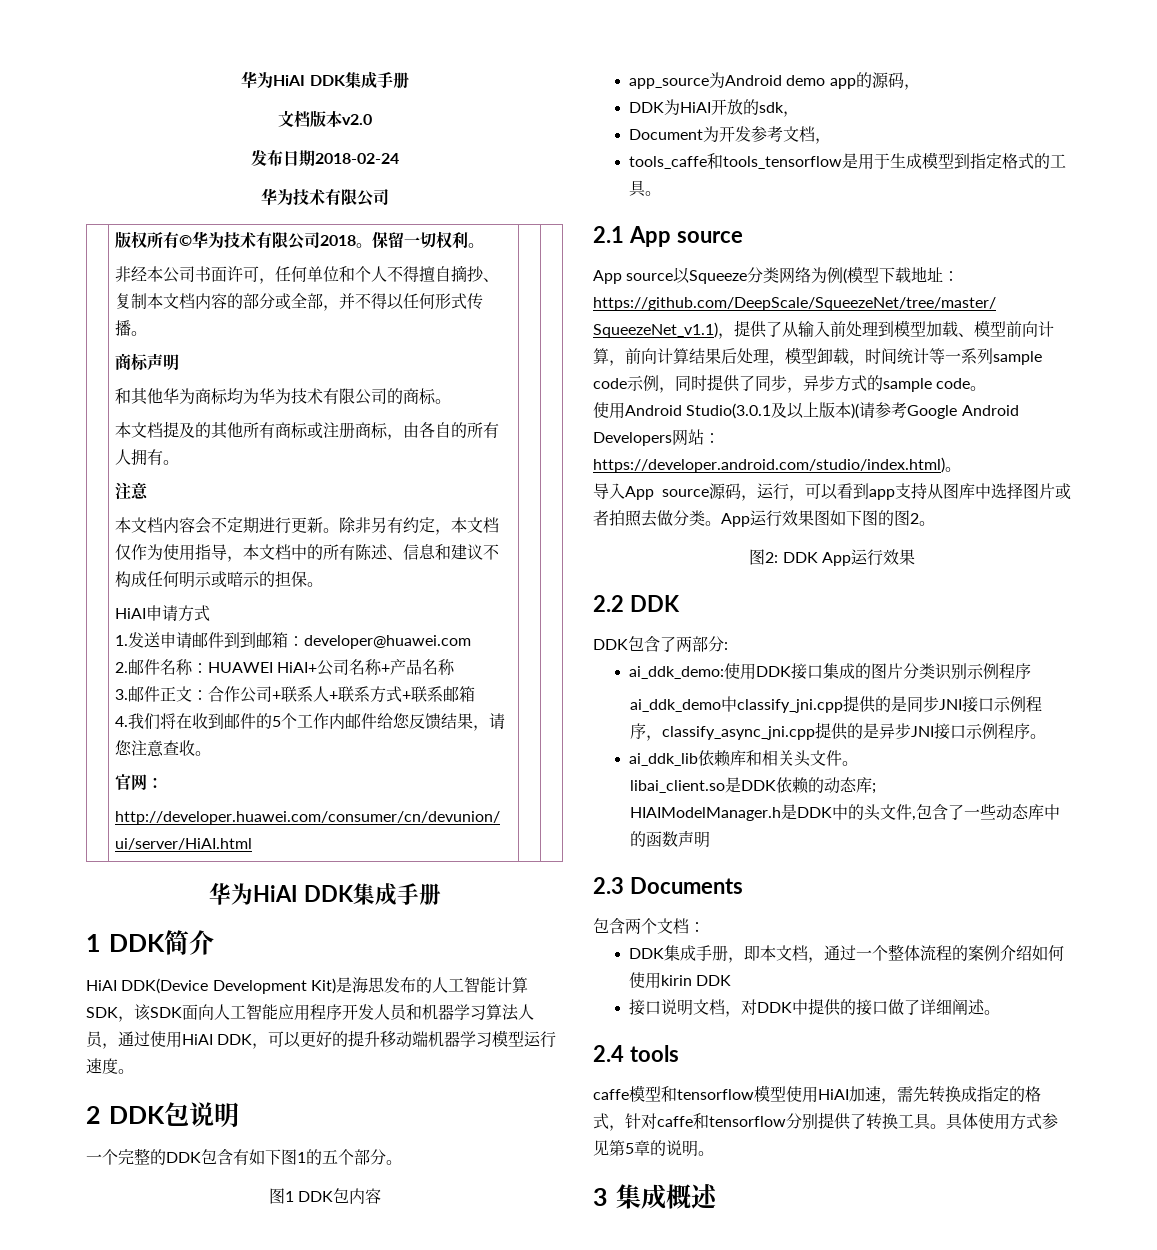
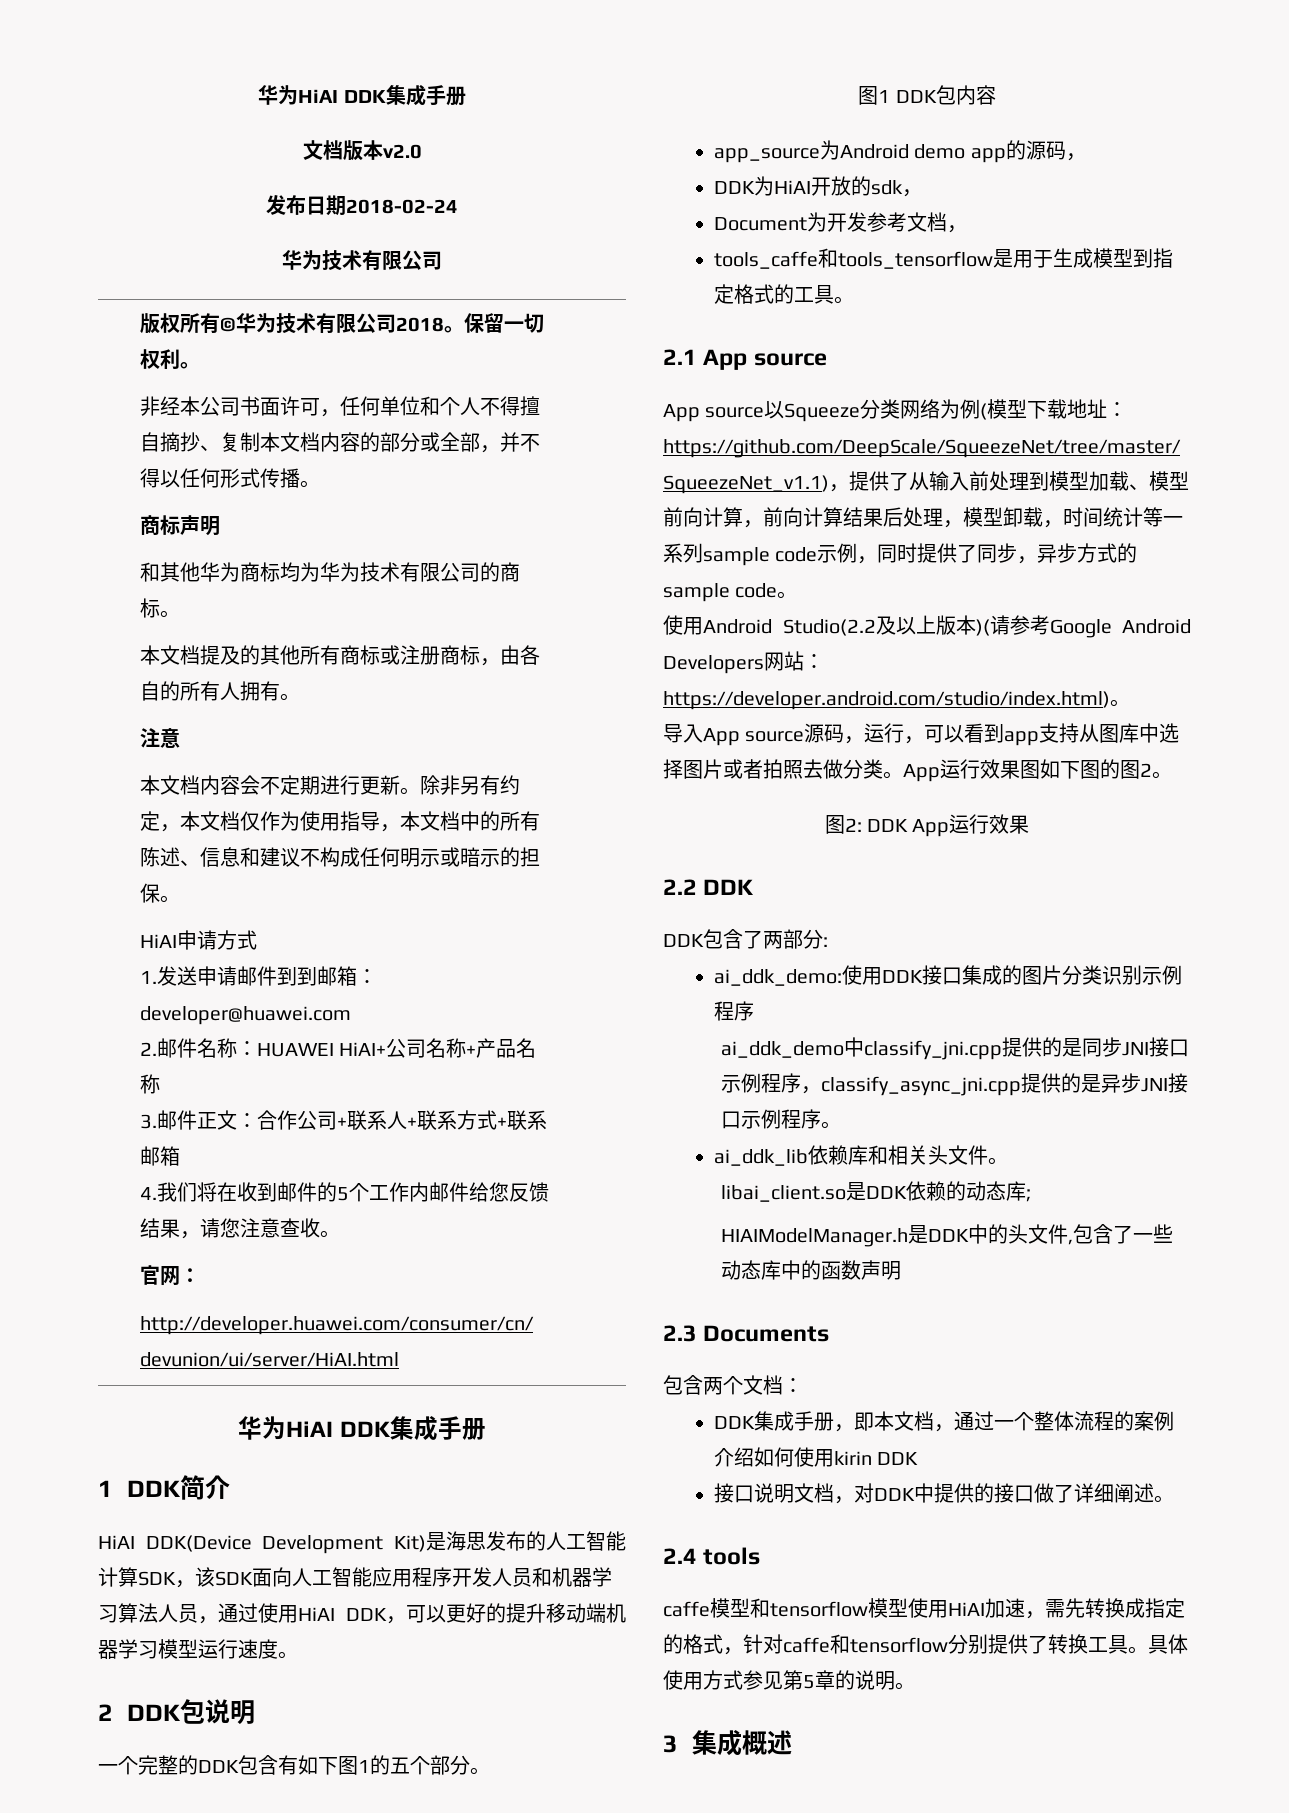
[686,403,772,419] Studio(3.0.1 -> [782,619,876,636] Studio(2.2

